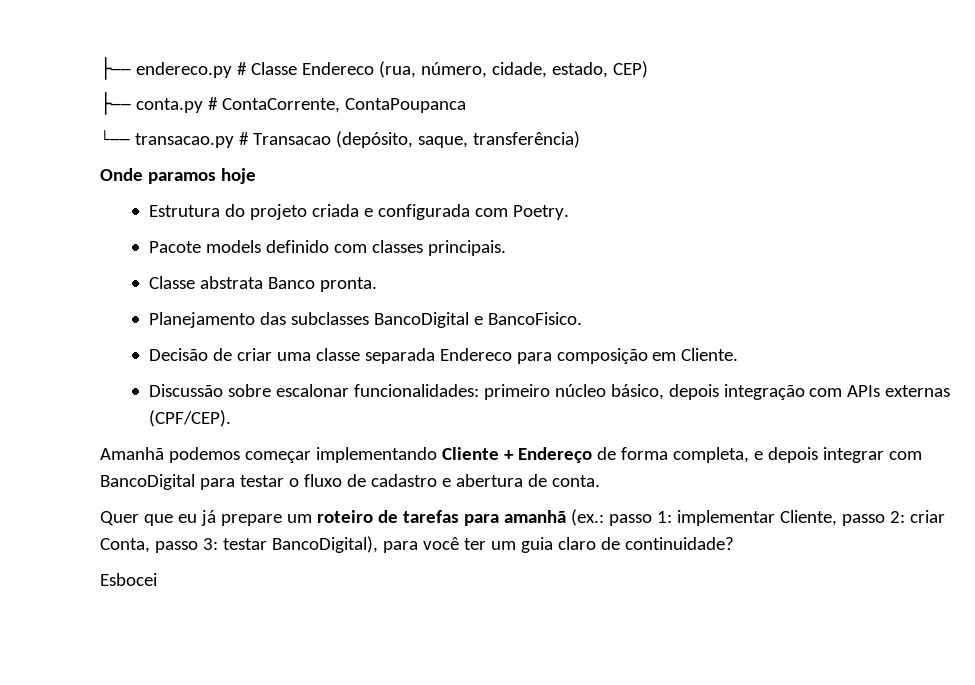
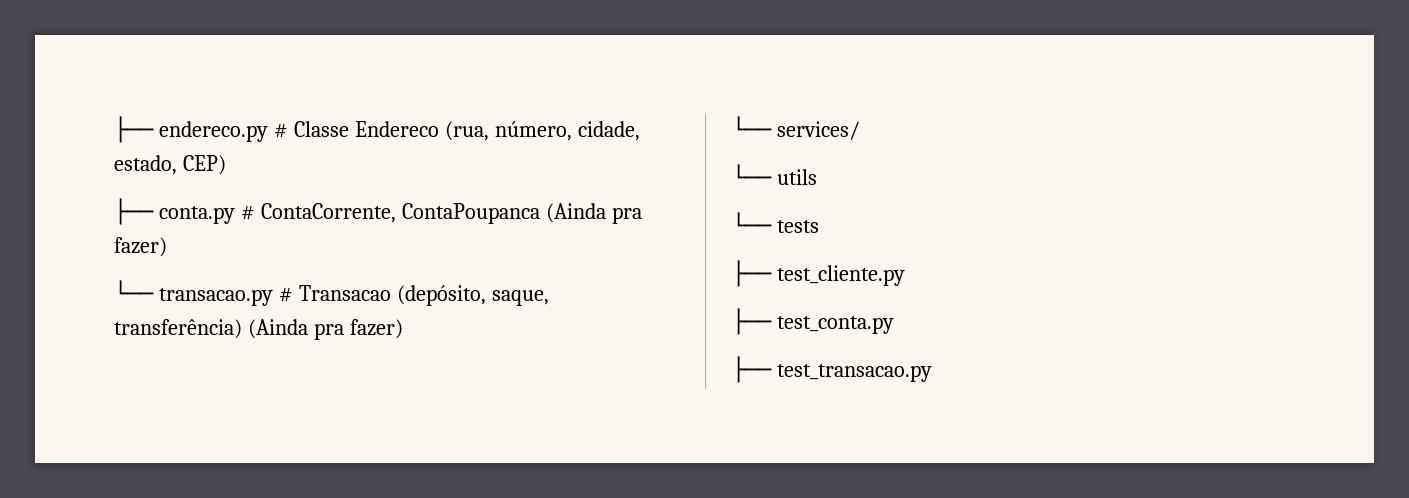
(466, 105) none -> [545,203,642,224] [114,237,167,257] (Ainda pra fazer)
[100,168,256,184] [148,204,569,220] [148,240,506,256] [148,276,377,292] [148,312,582,328] [148,348,739,364] [148,384,951,400] [148,410,231,427] [100,447,922,463] [100,474,600,490] [100,509,945,526] [100,536,734,553] [100,573,157,586] // Onde paramos hoje // Estrutura do projeto criada e configurada com Poetry. // Pacote models definido com classes principais. // Classe abstrata Banco pronta. // Planejamento das subclasses BancoDigital e BancoFisico. // Decisão de criar uma classe separada Endereco para composição em Cliente. // Discussão sobre escalonar funcionalidades: primeiro núcleo básico, depois integração com APIs externas (CPF/CEP). // Amanhã podemos começar implementando Cliente + Endereço de forma completa, e depois integrar com BancoDigital para testar o fluxo de cadastro e abertura de conta. // Quer que eu já prepare um roteiro de tarefas para amanhã (ex.: passo 1: implementar Cliente, passo 2: criar Conta, passo 3: testar BancoDigital), para você ter um guia claro de continuidade? // Esbocei -> [247,319,403,340] [732,116,860,140] [732,164,817,185] [732,212,819,233] [732,260,905,287] [732,308,894,335] [732,356,932,383] (Ainda pra fazer) // └── services/ // └── utils // └── tests // ├── test_cliente.py // ├── test_conta.py // ├── test_transacao.py

